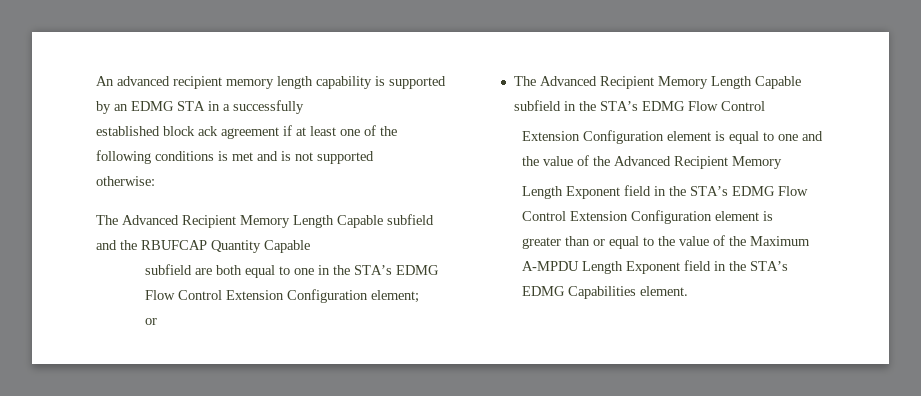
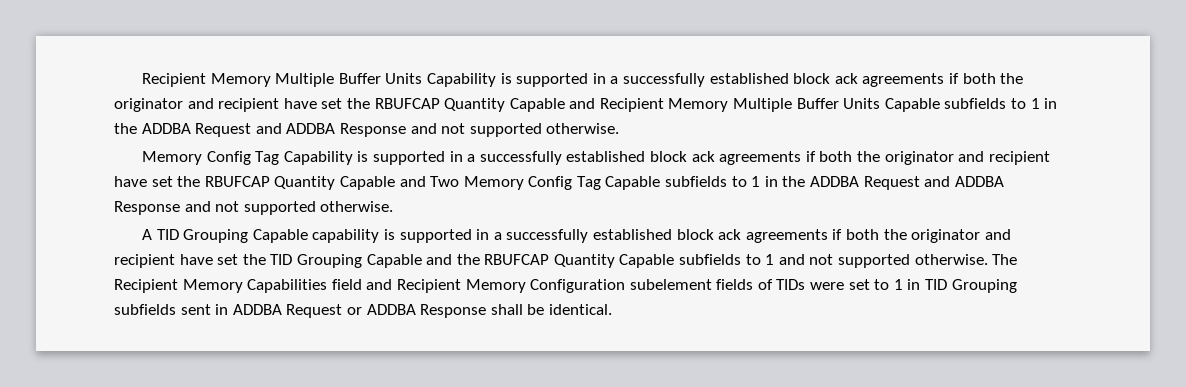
[96,76,446,89] [96,100,304,114] [96,125,397,139] [96,150,374,164] [96,176,155,186] [96,214,434,228] An advanced recipient memory length capability is supported by an EDMG STA in a successfully // established block ack agreement if at least one of the following conditions is met and is not supported // otherwise: // The Advanced Recipient Memory Length Capable subfield -> [142,73,1024,87] [114,98,1058,112] [114,123,620,137] [142,151,1050,165] [114,176,1004,190] [114,201,394,215] [142,229,1011,243] [114,254,422,268] Recipient Memory Multiple Buffer Units Capability is supported in a successfully established block ack agreements if both the originator and recipient have set the RBUFCAP Quantity Capable and Recipient Memory Multiple Buffer Units Capable subfields to 1 in the ADDBA Request and ADDBA Response and not supported otherwise. // Memory Config Tag Capability is supported in a successfully established block ack agreements if both the originator and recipient have set the RBUFCAP Quantity Capable and Two Memory Config Tag Capable subfields to 1 in the ADDBA Request and ADDBA Response and not supported otherwise. // A TID Grouping Capable capability is supported in a successfully established block ack agreements if both the originator and recipient have set the TID Grouping Capable
[145,264,440,278] [145,289,420,303] [145,318,158,325] [513,76,801,89] [513,100,765,111] [522,130,824,144] [522,155,783,169] [522,185,809,199] [522,210,774,224] [522,235,811,249] [522,260,789,274] [522,286,689,299] // subfield are both equal to one in the STA’s EDMG Flow Control Extension Configuration element; // or // The Advanced Recipient Memory Length Capable subfield in the STA’s EDMG Flow Control // Extension Configuration element is equal to one and the value of the Advanced Recipient Memory // Length Exponent field in the STA’s EDMG Flow Control Extension Configuration element is // greater than or equal to the value of the Maximum A-MPDU Length Exponent field in the STA’s EDMG Capabilities element. -> [679,254,1018,268] [114,279,1017,293] [114,304,612,318] subfields to 1 and not supported otherwise. The Recipient Memory Capabilities field and Recipient Memory Configuration subelement fields of TIDs were set to 1 in TID Grouping subfields sent in ADDBA Request or ADDBA Response shall be identical.

